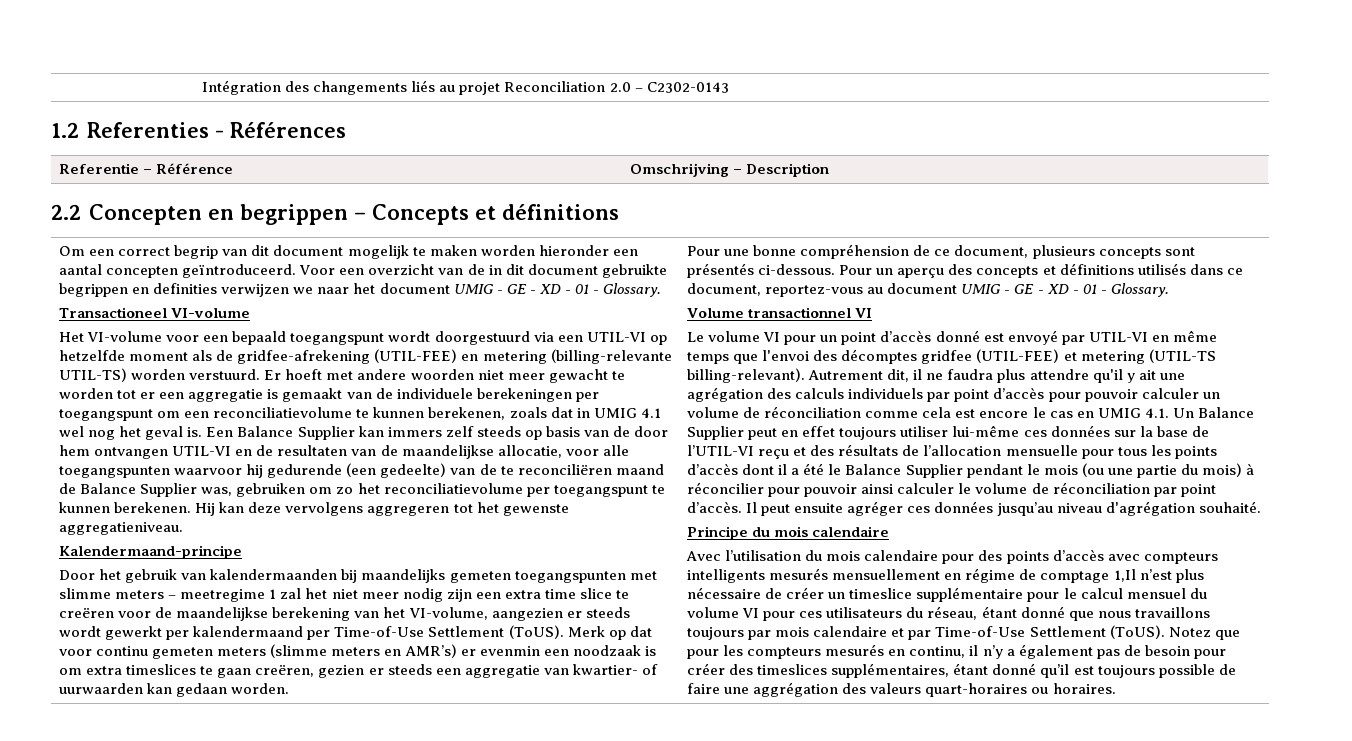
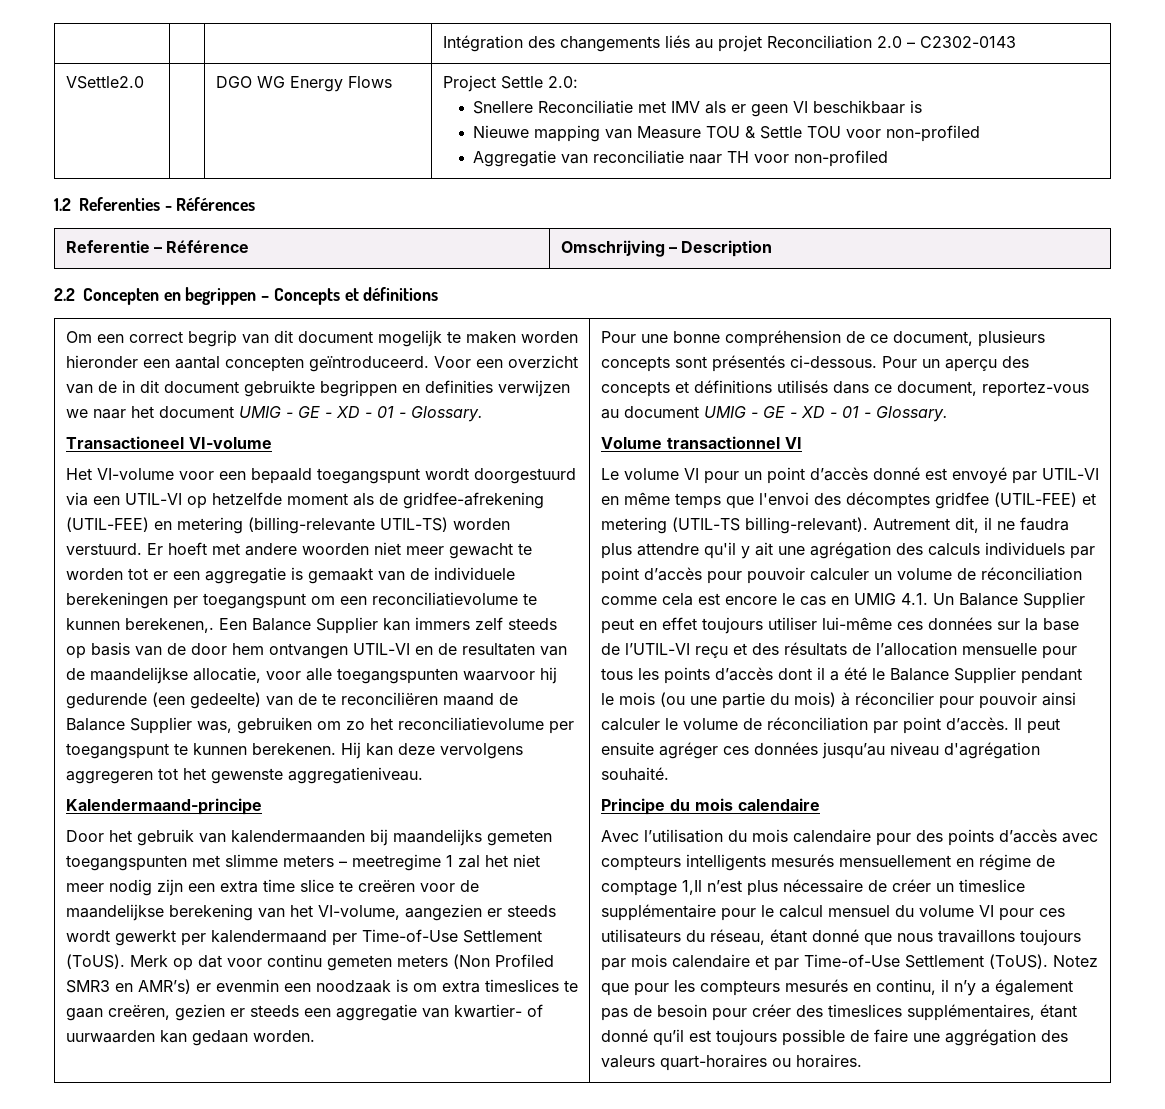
(729, 87) none -> [65,76,144,89] [215,76,392,92] [442,75,578,92] [473,100,923,117] [473,125,981,142] [473,150,889,167] // VSettle2.0 | | DGO WG Energy Flows | Project Settle 2.0: // Snellere Reconciliatie met IMV als er geen VI beschikbaar is // Nieuwe mapping van Measure TOU & Settle TOU voor non-profiled // Aggregatie van reconciliatie naar TH voor non-profiled
[428,407,661,420] [59,426,203,440] berekenen, zoals dat in UMIG 4.1 wel nog het geval is. -> [124,618,214,633] berekenen,.
[270,644,381,658] (slimme meters -> [452,954,554,969] [65,980,110,993] (Non Profiled SMR3

